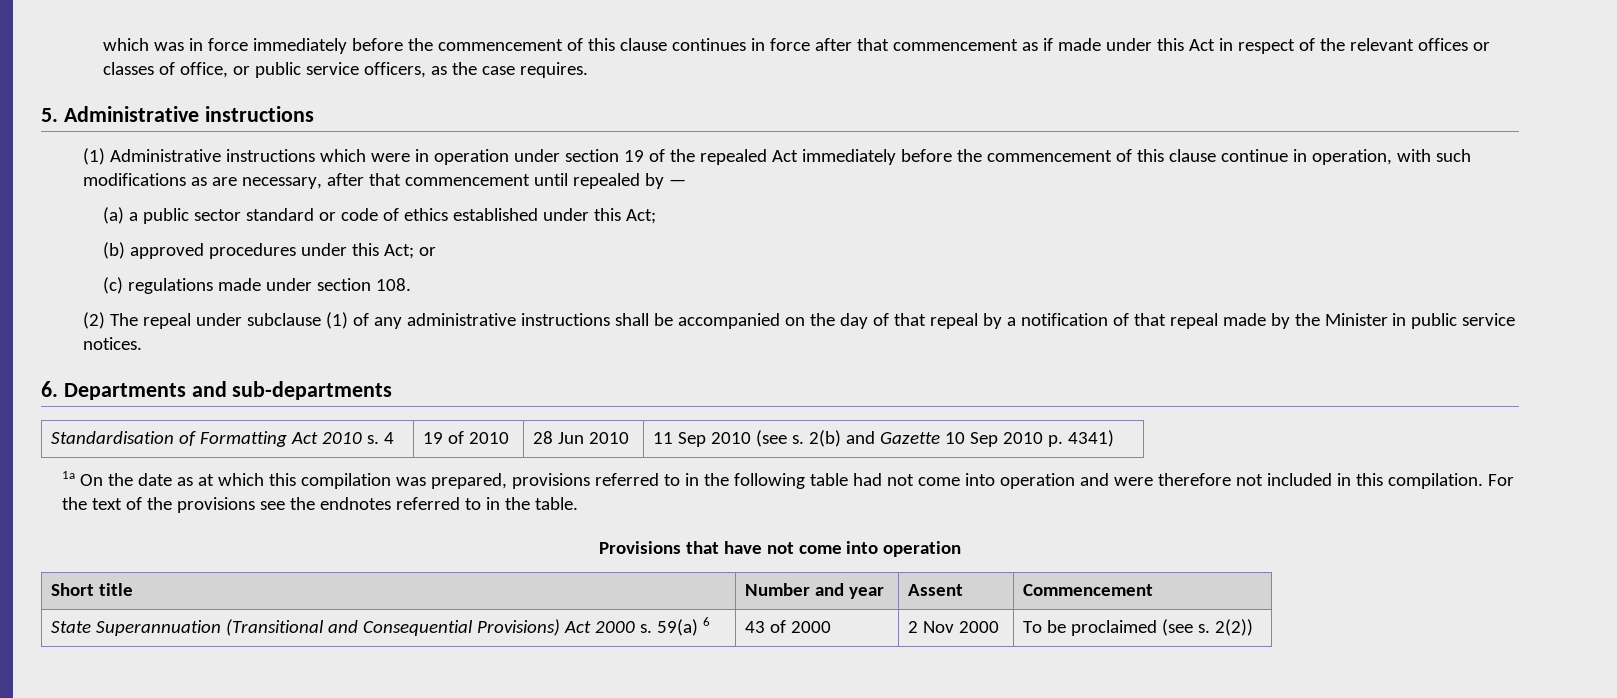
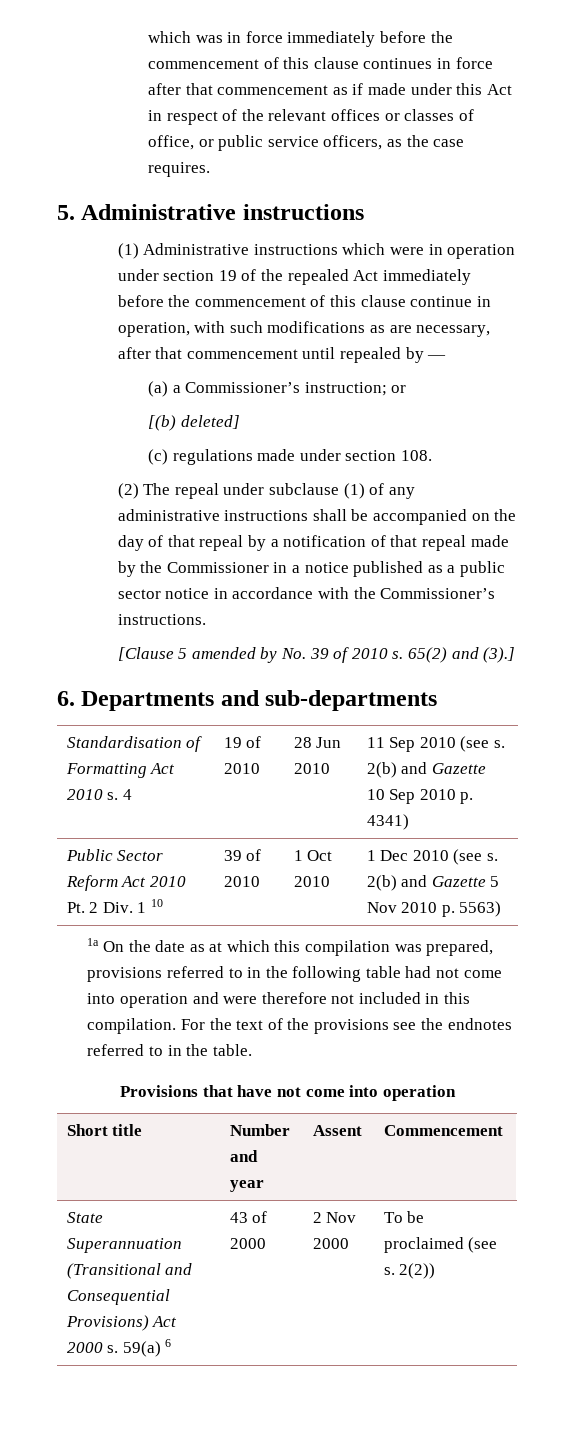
[143,208,657,224] [103,242,437,259] public sector standard or code of ethics established under this Act; // (b) approved procedures under this Act; or -> [185,382,407,396] [148,415,240,431] Commissioner’s instruction; or // [(b) deleted]
[1324,313,1516,329] [82,337,142,350] Minister in public service notices. -> [166,561,506,577] [117,587,496,599] [117,614,206,625] [117,647,516,663] Commissioner in a notice published as a public sector notice in accordance with the Commissioner’s instructions. // [Clause 5 amended by No. 39 of 2010 s. 65(2) and (3).]
(1114, 438) none -> [65,849,164,861] [65,875,186,891] [66,899,164,913] [223,849,262,861] [223,876,260,887] [293,850,333,861] [293,876,330,887] [366,849,499,865] [366,875,500,891] [366,901,502,917] // Public Sector Reform Act 2010 Pt. 2 Div. 1 10 | 39 of 2010 | 1 Oct 2010 | 1 Dec 2010 (see s. 2(b) and Gazette 5 Nov 2010 p. 5563)

